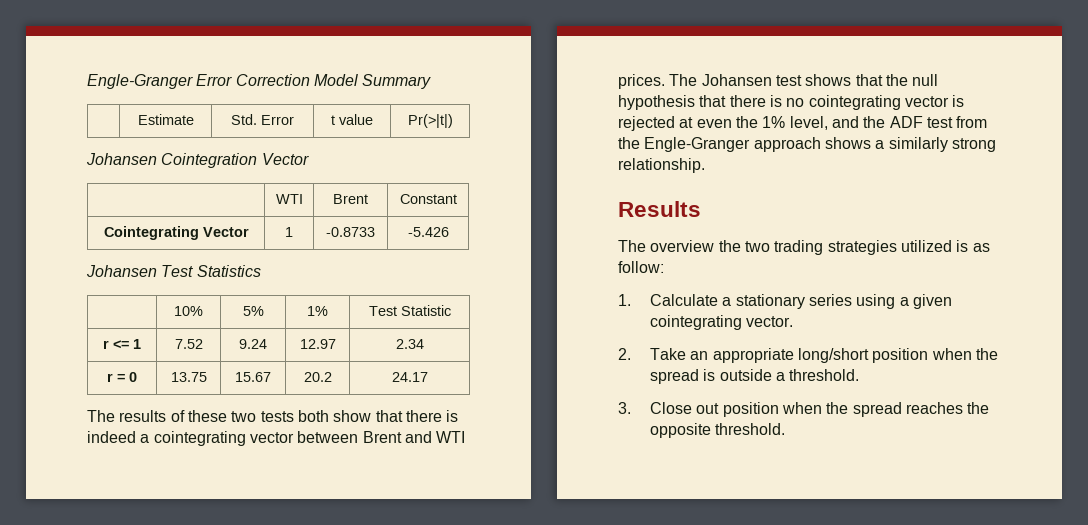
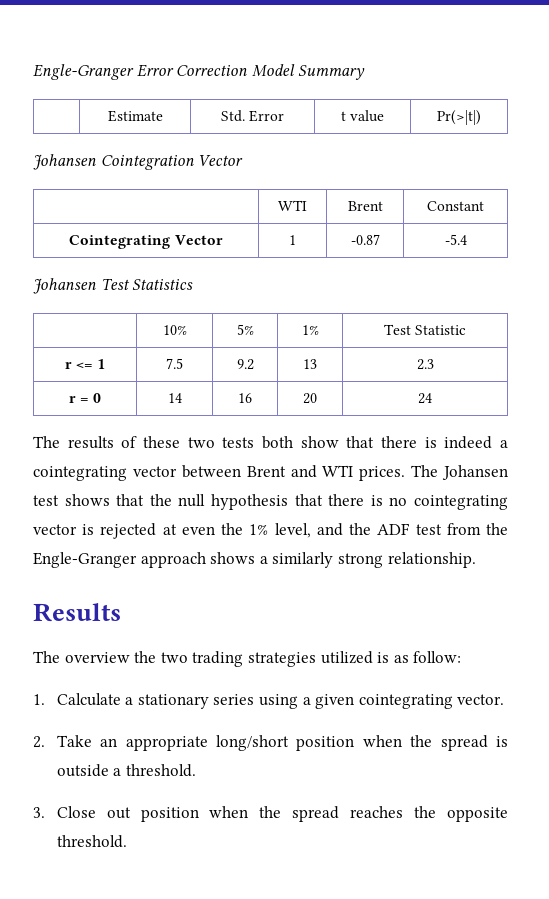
[326,227,375,237] [407,227,449,237] -0.8733 | -5.426 -> [350,234,380,245] [444,234,467,245] -0.87 | -5.4
[174,339,203,349] [239,339,267,349] [299,339,336,349] [395,339,424,349] 7.52 | 9.24 | 12.97 | 2.34 -> [166,358,183,369] [236,359,254,370] [303,359,318,369] [416,359,434,370] 7.5 | 9.2 | 13 | 2.3
[170,372,207,382] [235,372,271,382] [303,372,332,382] [391,372,428,382] 13.75 | 15.67 | 20.2 | 24.17 -> [167,393,182,403] [238,393,252,403] [303,393,318,404] [418,393,433,404] 14 | 16 | 20 | 24

